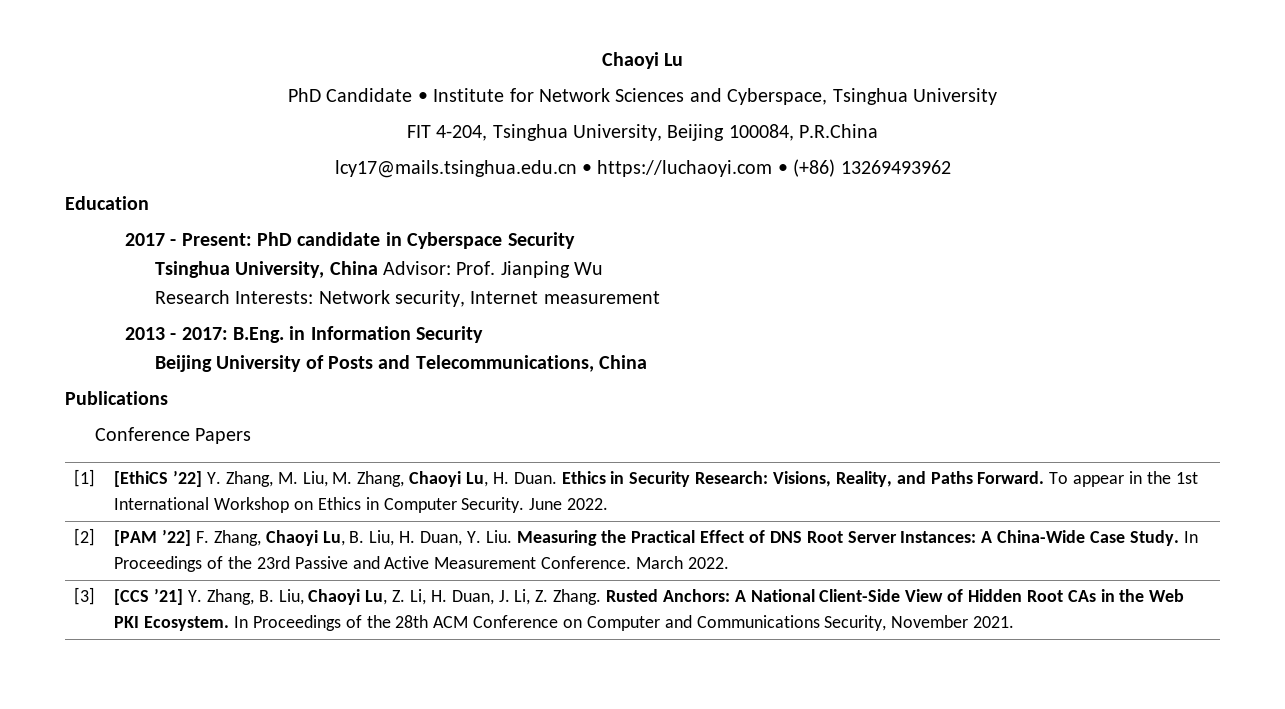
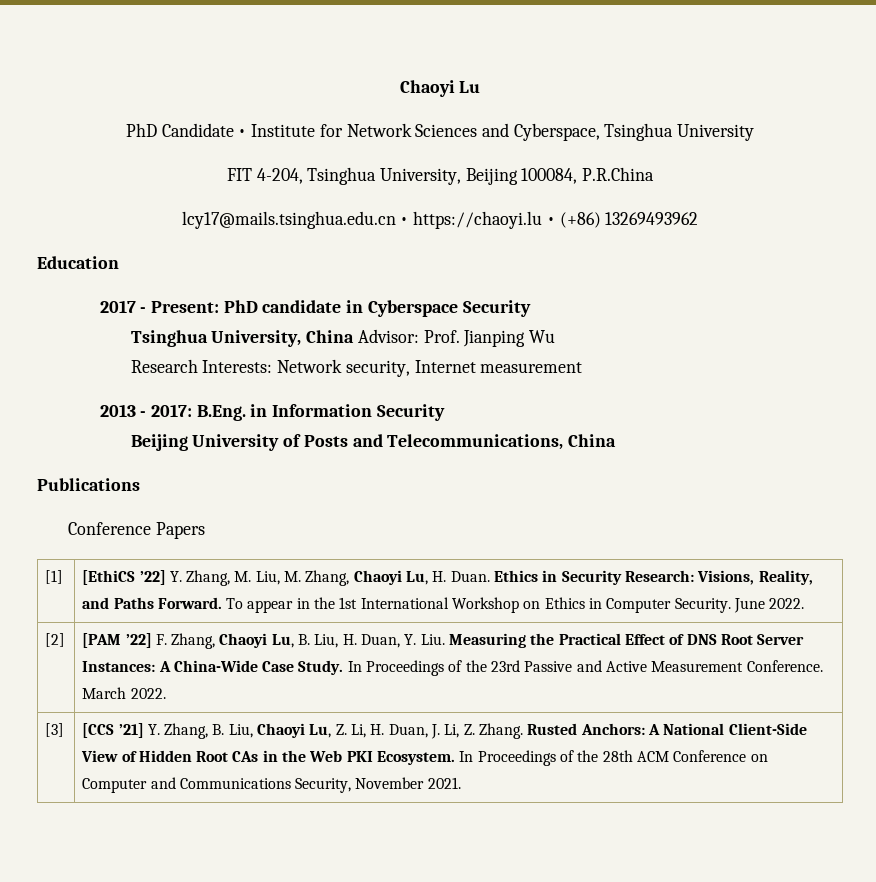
[597,160,773,177] https://luchaoyi.com -> [413,211,543,229] https://chaoyi.lu

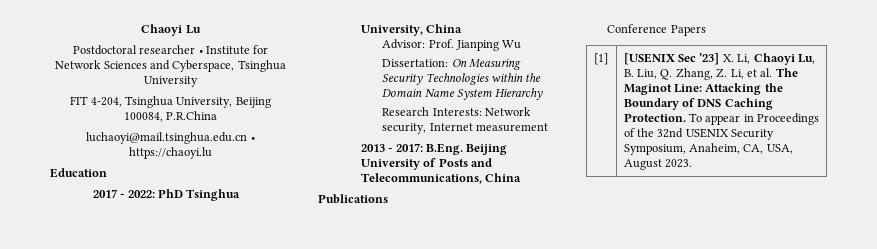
[125,123,234,137] PhD Candidate -> [72,45,196,55] Postdoctoral researcher
[181,211,396,229] lcy17@mails.tsinghua.edu.cn -> [86,132,248,144] luchaoyi@mail.tsinghua.edu.cn
[546,212,699,228] • (+86) 13269493962 -> (212, 153) none
[150,300,531,317] Present: PhD candidate in Cyberspace Security // -> [127,189,183,198] 2022: PhD
(355, 336) none -> (463, 28) //
(556, 336) none -> [382,58,522,70] [382,73,542,85] [382,88,544,100] // Dissertation: On Measuring Security Technologies within the Domain Name System Hierarchy
[250,404,445,421] in Information Security // -> (463, 149) none
[82,570,813,586] [82,597,805,613] [45,633,66,647] [82,633,805,649] [82,660,823,676] [82,687,166,699] [45,723,65,737] [82,723,807,739] [81,750,768,766] [82,777,461,793] [EthiCS ’22] Y. Zhang, M. Liu, M. Zhang, Chaoyi Lu, H. Duan. Ethics in Security Research: Visions, Reality, and Paths Forward. To appear in the 1st International Workshop on Ethics in Computer Security. June 2022. // [2] | [PAM ’22] F. Zhang, Chaoyi Lu, B. Liu, H. Duan, Y. Liu. Measuring the Practical Effect of DNS Root Server Instances: A China-Wide Case Study. In Proceedings of the 23rd Passive and Active Measurement Conference. March 2022. // [3] | [CCS ’21] Y. Zhang, B. Liu, Chaoyi Lu, Z. Li, H. Duan, J. Li, Z. Zhang. Rusted Anchors: A National Client-Side View of Hidden Root CAs in the Web PKI Ecosystem. In Proceedings of the 28th ACM Conference on Computer and Communications Security, November 2021. -> [623,53,815,65] [623,68,798,80] [623,83,783,95] [623,98,773,110] [623,113,820,125] [623,128,775,140] [623,143,793,155] [623,159,693,170] [USENIX Sec ’23] X. Li, Chaoyi Lu, B. Liu, Q. Zhang, Z. Li, et al. The Maginot Line: Attacking the Boundary of DNS Caching Protection. To appear in Proceedings of the 32nd USENIX Security Symposium, Anaheim, CA, USA, August 2023.

